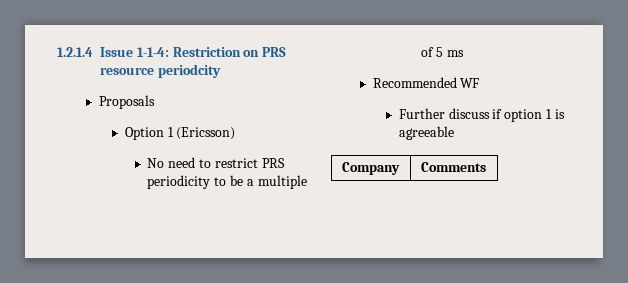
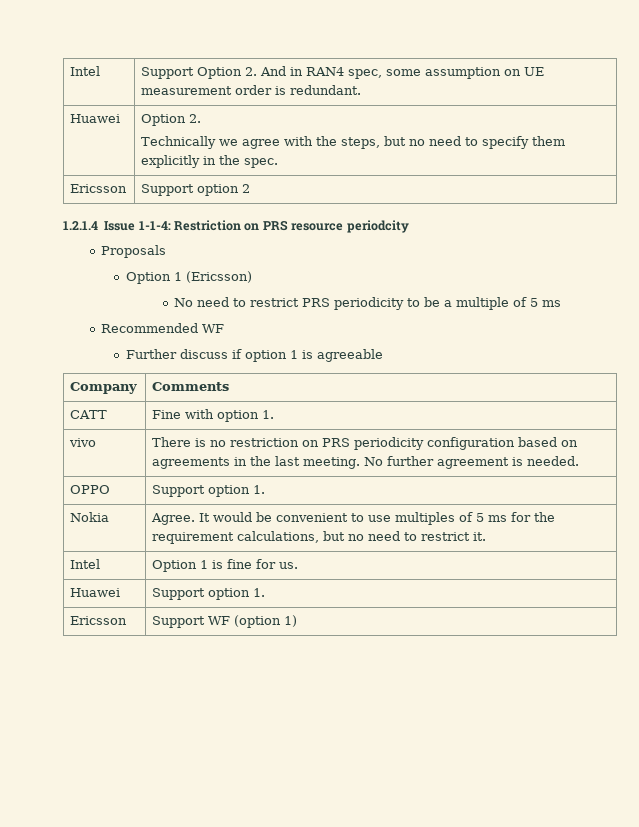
(57, 52) none -> [70,66,101,76] [141,66,545,79] [141,85,362,95] [70,114,121,123] [141,114,202,126] [141,136,566,149] [141,155,279,168] [70,184,128,193] [141,184,251,196] Intel | Support Option 2. And in RAN4 spec, some assumption on UE measurement order is redundant. // Huawei | Option 2. // Technically we agree with the steps, but no need to specify them explicitly in the spec. // Ericsson | Support option 2 //
(486, 167) none -> [70,410,108,419] [152,409,275,422] [69,438,97,447] [152,437,579,450] [152,456,580,469] [70,485,111,494] [152,485,266,497] [70,512,110,522] [151,512,556,525] [152,531,487,544] [70,559,101,569] [152,559,299,572] [70,588,121,597] [152,588,266,600] [70,616,128,625] [152,615,298,628] // CATT | Fine with option 1. // vivo | There is no restriction on PRS periodicity configuration based on agreements in the last meeting. No further agreement is needed. // OPPO | Support option 1. // Nokia | Agree. It would be convenient to use multiples of 5 ms for the requirement calculations, but no need to restrict it. // Intel | Option 1 is fine for us. // Huawei | Support option 1. // Ericsson | Support WF (option 1)

